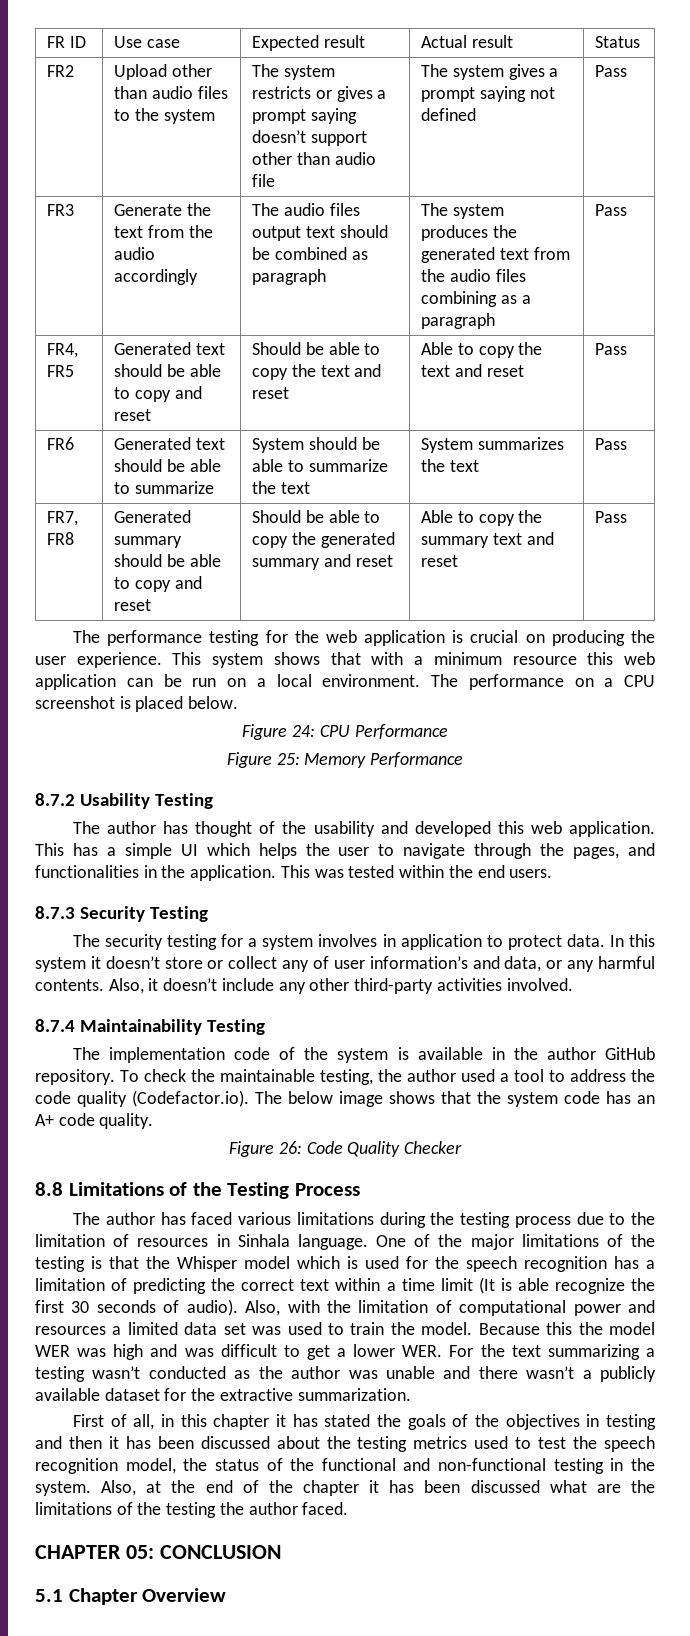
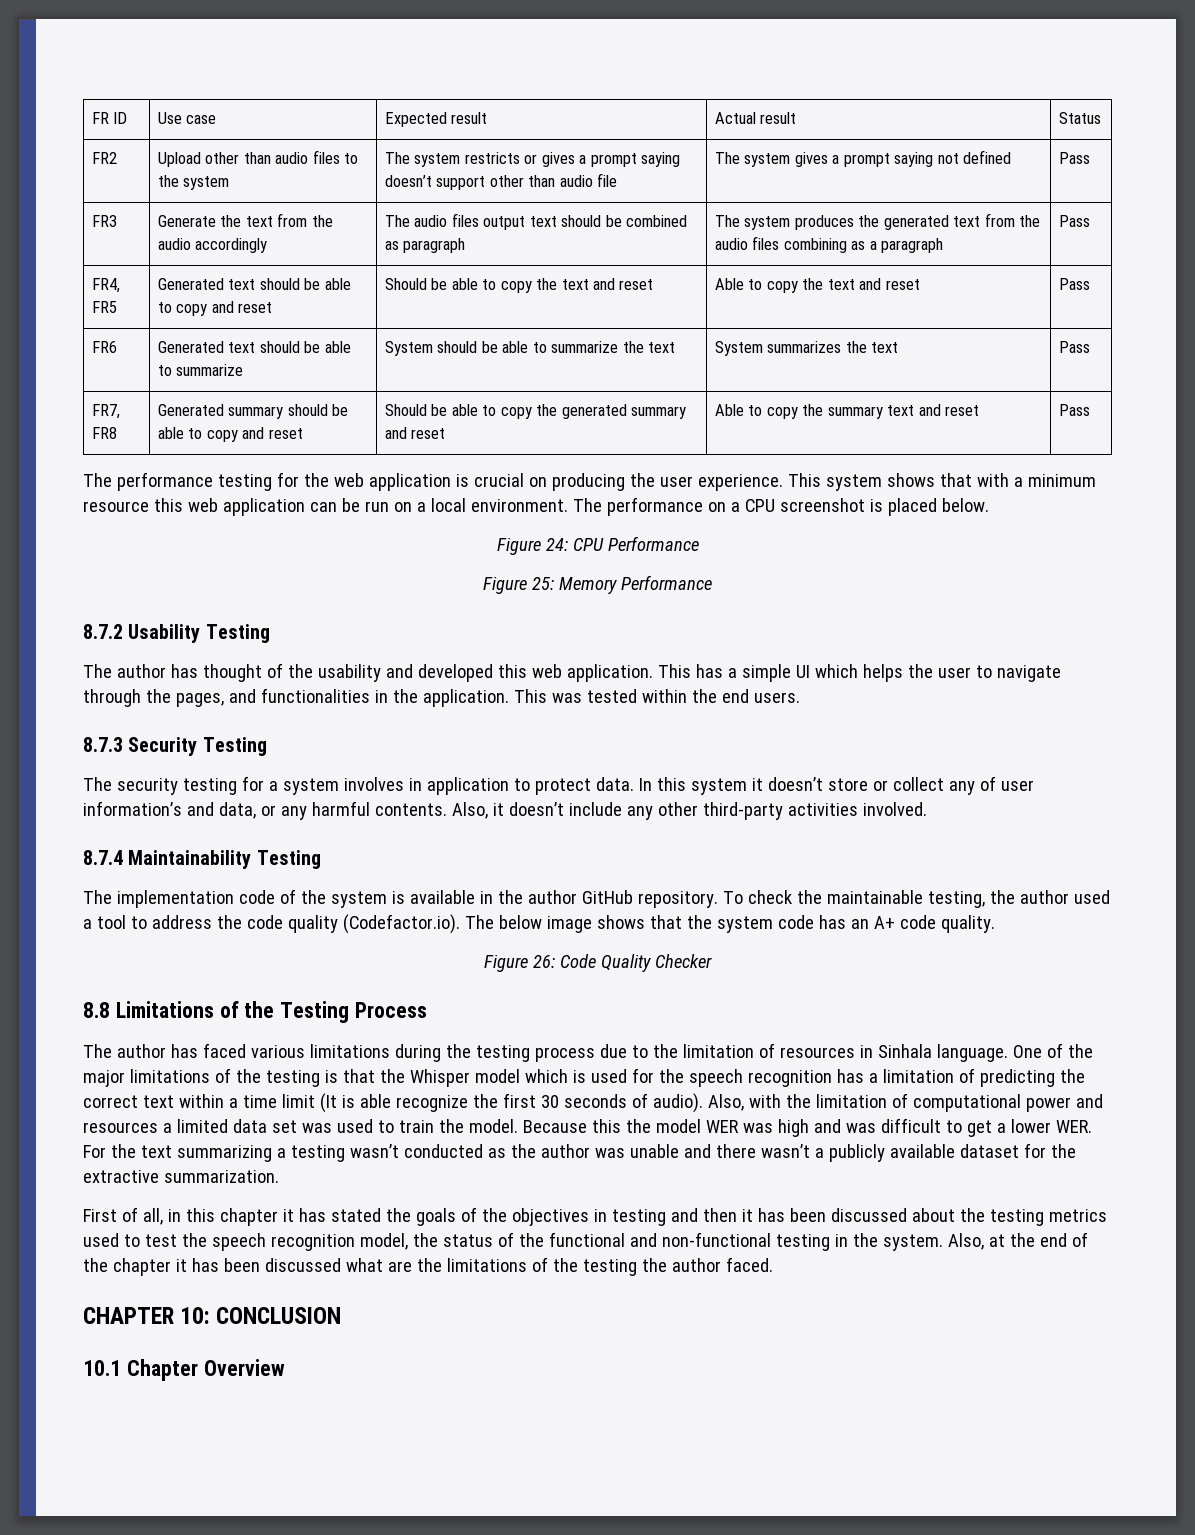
[125,1545,154,1559] 05: -> [180,1307,210,1324] 10:
[35,1589,63,1602] 5.1 -> [83,1360,121,1376] 10.1

